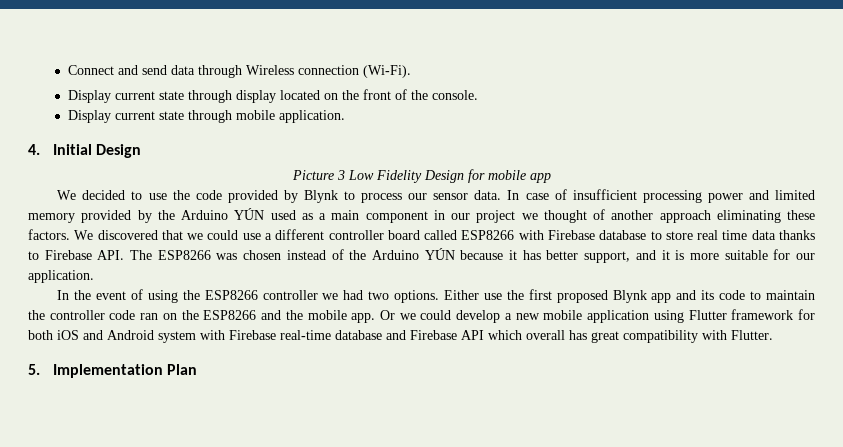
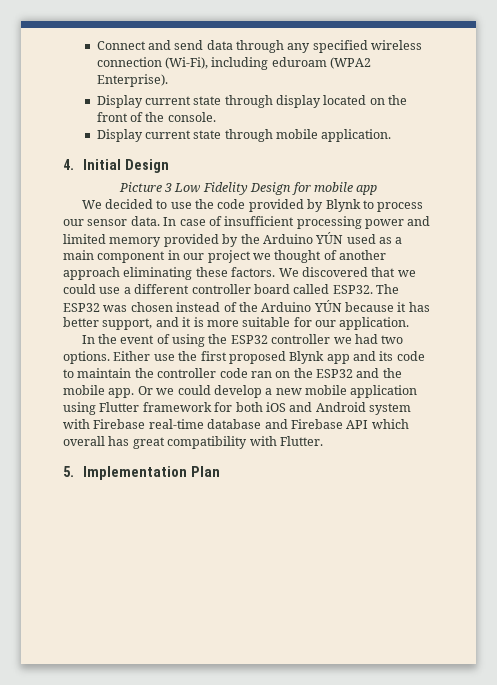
[245,65,411,78] Wireless connection (Wi-Fi). -> [287,40,423,53] [96,57,372,70] [96,74,168,87] any specified wireless connection (Wi-Fi), including eduroam (WPA2 Enterprise).
[461,230,816,240] [28,250,211,260] ESP8266 with Firebase database to store real time data thanks to Firebase API. The ESP8266 -> [332,284,399,294] [63,303,100,312] ESP32. The ESP32
[204,290,258,300] ESP8266 -> [230,335,268,344] ESP32
[203,310,257,320] ESP8266 -> [316,369,353,378] ESP32

